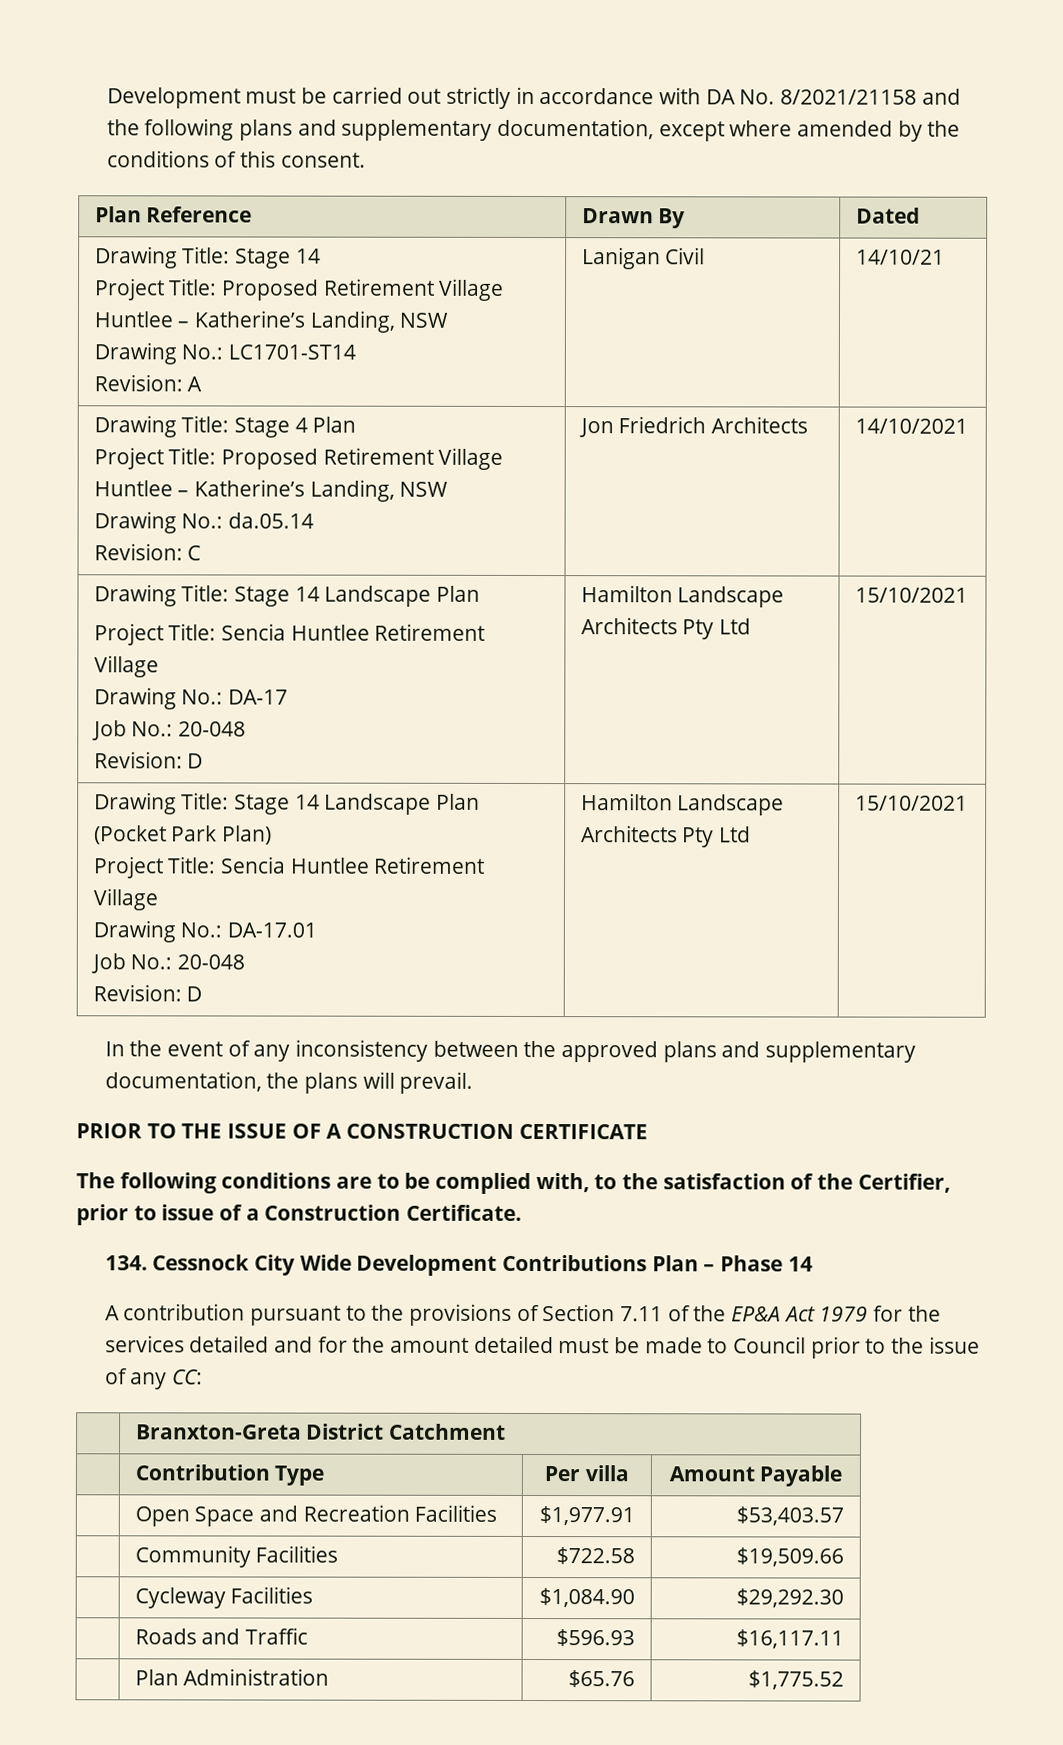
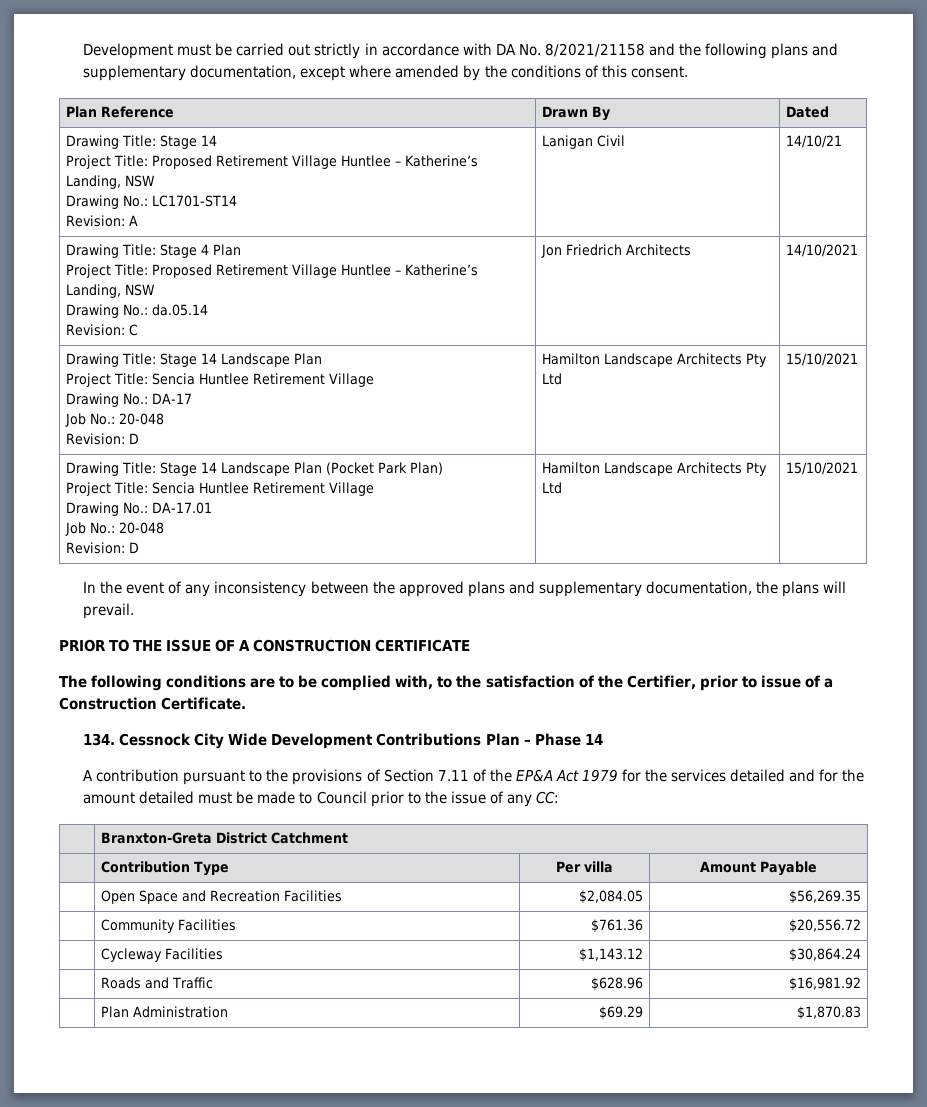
[539,1506,636,1526] [736,1506,845,1526] $1,977.91 | $53,403.57 -> [578,890,643,904] [788,890,861,904] $2,084.05 | $56,269.35
[556,1547,636,1565] [736,1547,845,1567] $722.58 | $19,509.66 -> [590,919,643,933] [788,919,861,933] $761.36 | $20,556.72
[539,1588,636,1608] [736,1588,845,1608] $1,084.90 | $29,292.30 -> [578,948,643,962] [788,948,861,962] $1,143.12 | $30,864.24
[556,1629,636,1647] [736,1629,845,1649] $596.93 | $16,117.11 -> [590,977,643,991] [788,977,861,991] $628.96 | $16,981.92
[568,1670,636,1688] [748,1670,845,1690] $65.76 | $1,775.52 -> [598,1006,643,1020] [796,1006,861,1020] $69.29 | $1,870.83

